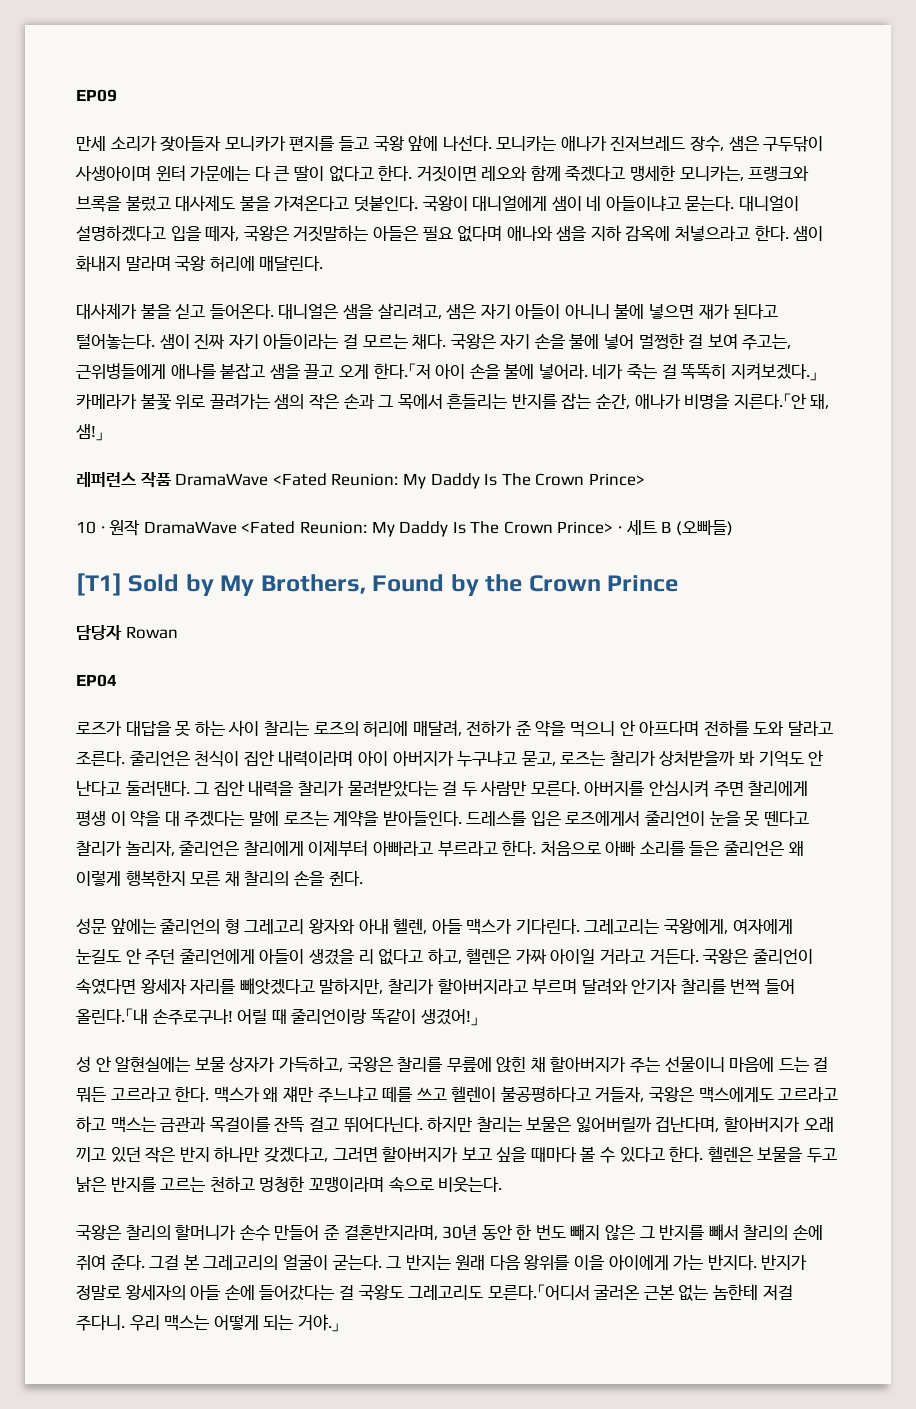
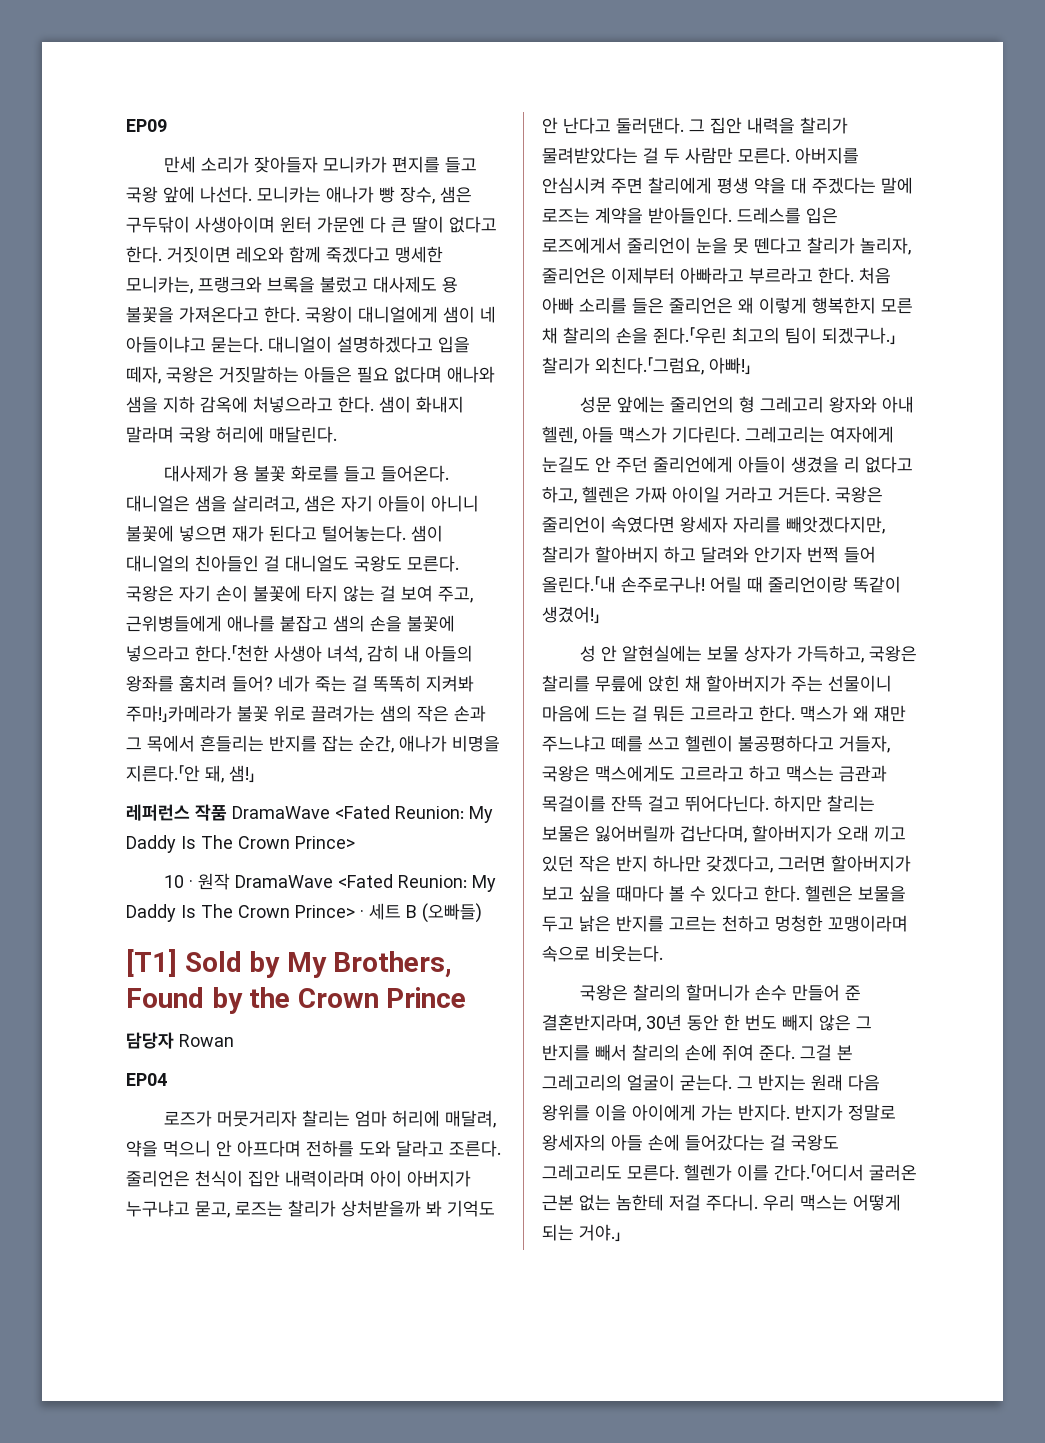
[610,136,686,151] 진저브레드 -> [379,186,395,203] 빵
[190,166,251,181] 가문에는 -> [317,216,365,233] 가문엔
[239,195,418,212] 불을 가져온다고 덧붙인다. -> [442,277,458,293] [126,306,300,323] 용 불꽃을 가져온다고 한다.
[140,304,206,319] 불을 싣고 -> [233,465,377,482] 용 불꽃 화로를 들고
[614,304,645,319] 불에 -> [126,525,174,542] 불꽃에
[194,333,684,350] 진짜 자기 아들이라는 걸 모르는 채다. 국왕은 자기 손을 불에 넣어 멀쩡한 -> [126,555,459,572] [126,585,375,602] 대니얼의 친아들인 걸 대니얼도 국왕도 모른다. 국왕은 자기 손이 불꽃에 타지 않는
[742,334,792,350] 주고는, -> [438,586,473,603] 주고,
[269,363,588,379] 샘을 끌고 오게 한다.「저 아이 손을 불에 넣어라. -> [333,615,455,632] [126,645,473,663] [126,675,273,692] 샘의 손을 불꽃에 넣으라고 한다.「천한 사생아 녀석, 감히 내 아들의 왕좌를 훔치려 들어?
[730,363,810,380] 지켜보겠다. -> [426,675,474,692] [126,705,162,722] 지켜봐 주마!
[125,720,531,737] 대답을 못 하는 사이 찰리는 로즈의 허리에 매달려, 전하가 준 -> [217,1110,497,1128] 머뭇거리자 찰리는 엄마 허리에 매달려,
[110,811,126,826] 이 -> (749, 185) none
[243,841,304,856] 찰리에게 -> (606, 275) none
[540,840,601,856] 처음으로 -> [859,267,891,284] 처음
(363, 878) none -> [689,327,896,345] [542,357,751,375] 「우린 최고의 팀이 되겠구나.」찰리가 외친다.「그럼요, 아빠!」
[664,918,729,935] 국왕에게, -> (825, 434) none
[239,978,578,995] 빼앗겠다고 말하지만, 찰리가 할아버지라고 부르며 -> [786,516,885,534] [542,546,696,563] 빼앗겠다지만, 찰리가 할아버지 하고
[680,979,726,994] 찰리를 -> (802, 554) none
(537, 1292) none -> [684,1164,810,1181] 헬렌가 이를 간다.

